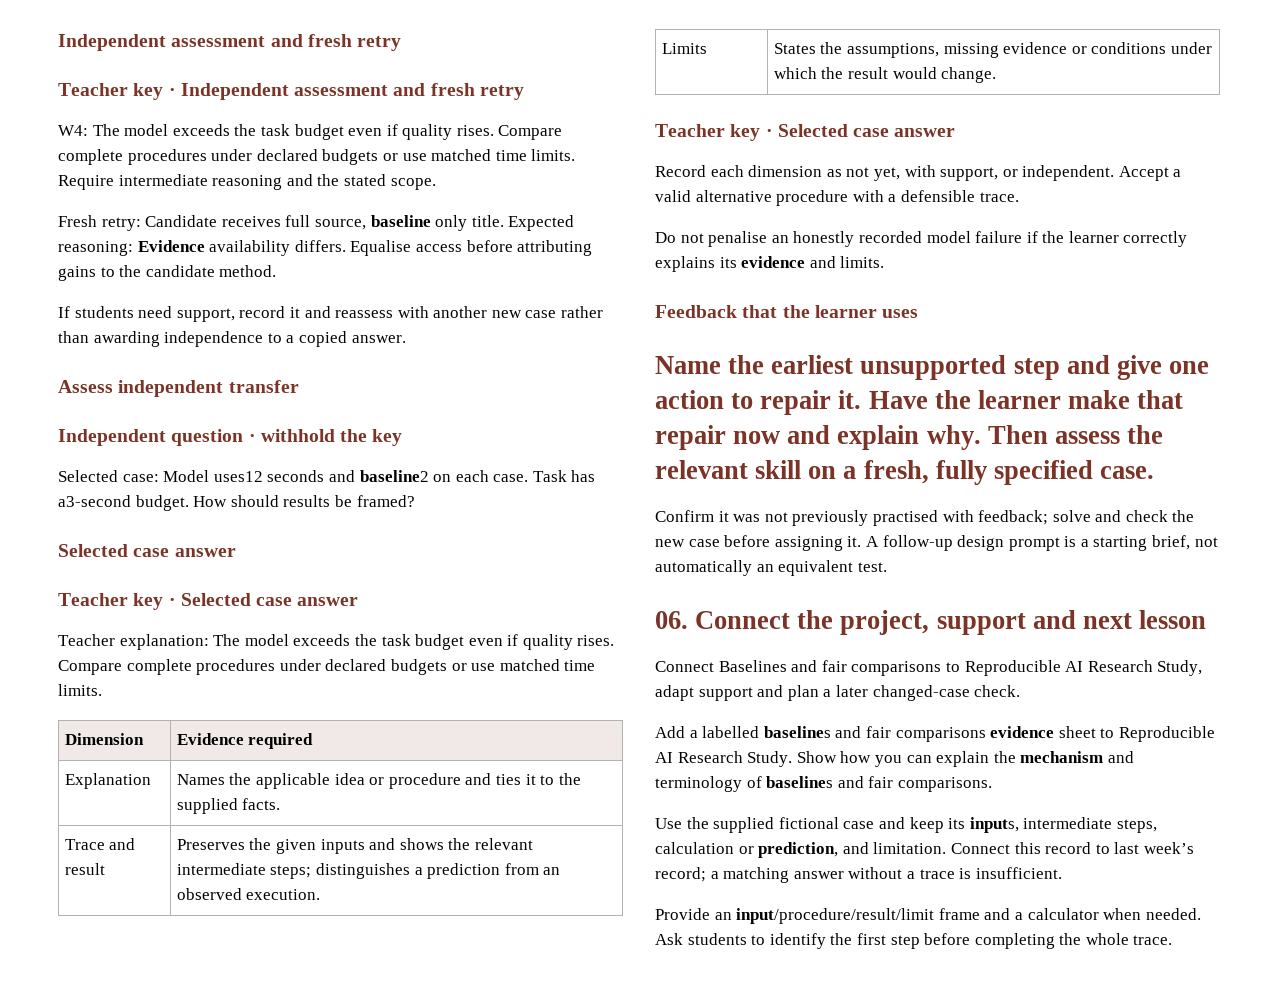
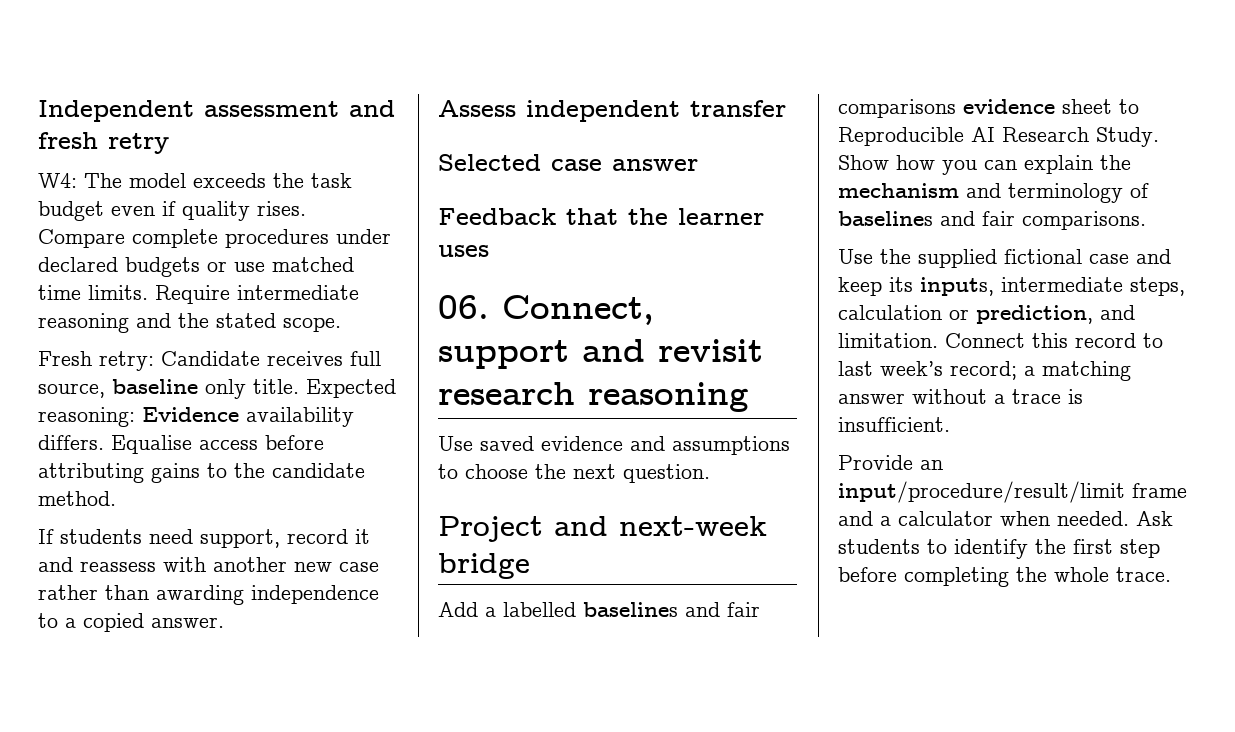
[58,34,402,51] [58,83,524,100] Independent assessment and fresh retry // Teacher key · Independent assessment and fresh retry -> [38,100,395,122] [38,132,169,154] Independent assessment and fresh retry
[58,429,403,446] [58,470,596,482] [58,495,415,511] [58,544,236,557] [58,593,359,610] [58,634,615,650] [58,659,596,675] [58,684,102,696] [64,733,144,745] [176,733,314,749] [64,773,151,789] [176,773,581,789] [176,798,281,814] [64,838,136,850] [64,863,105,875] [176,838,533,854] [176,863,561,879] [176,888,321,900] [661,43,707,54] [773,42,1212,58] [773,67,997,83] [655,124,956,141] [655,165,1182,181] [655,190,1019,206] [655,231,1188,247] [655,256,885,272] Independent question · withhold the key // Selected case: Model uses12 seconds and baseline2 on each case. Task has a3-second budget. How should results be framed? // Selected case answer // Teacher key · Selected case answer // Teacher explanation: The model exceeds the task budget even if quality rises. Compare complete procedures under declared budgets or use matched time limits. // Dimension | Evidence required // Explanation | Names the applicable idea or procedure and ties it to the supplied facts. // Trace and result | Preserves the given inputs and shows the relevant intermediate steps; distinguishes a prediction from an observed execution. // Limits | States the assumptions, missing evidence or conditions under which the result would change. // Teacher key · Selected case answer // Record each dimension as not yet, with support, or independent. Accept a valid alternative procedure with a defensible trace. // Do not penalise an honestly recorded model failure if the learner correctly explains its evidence and limits. -> [438,154,698,171] Selected case answer
[655,355,1210,380] [655,390,1184,415] [655,425,1164,450] [655,460,1155,485] [655,510,1195,526] [655,535,1218,551] [655,560,887,576] [655,610,1207,635] [655,660,1203,676] [655,685,1021,701] Name the earliest unsupported step and give one action to repair it. Have the learner make that repair now and explain why. Then assess the relevant skill on a fresh, fully specified case. // Confirm it was not previously practised with feedback; solve and check the new case before assigning it. A follow-up design prompt is a starting brief, not automatically an equivalent test. // 06. Connect the project, support and next lesson // Connect Baselines and fair comparisons to Reproducible AI Research Study, adapt support and plan a later changed-case check. -> [438,295,654,325] [438,339,763,369] [438,382,749,412] [438,436,790,455] [438,464,710,483] [438,516,767,542] [438,553,530,579] 06. Connect, support and revisit research reasoning // Use saved evidence and assumptions to choose the next question. // Project and next-week bridge

